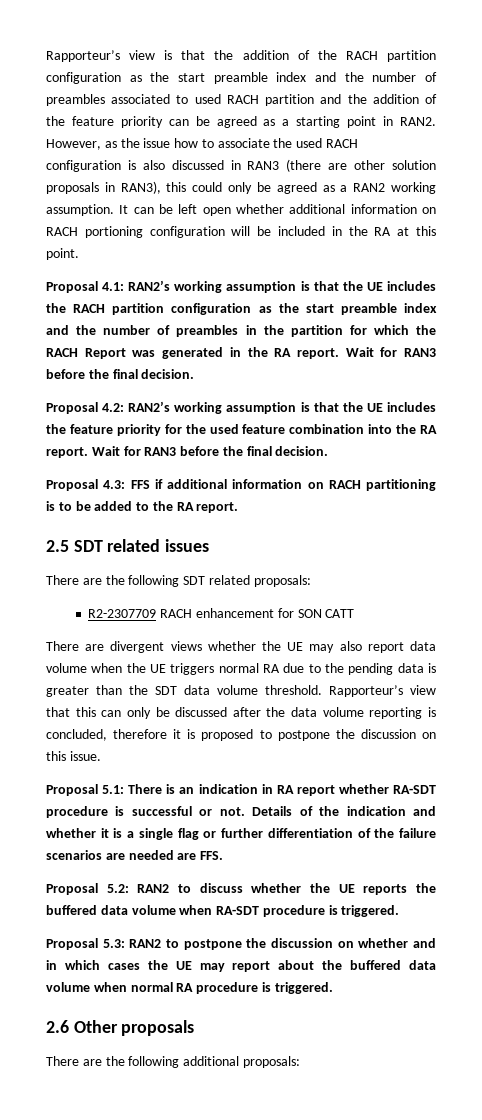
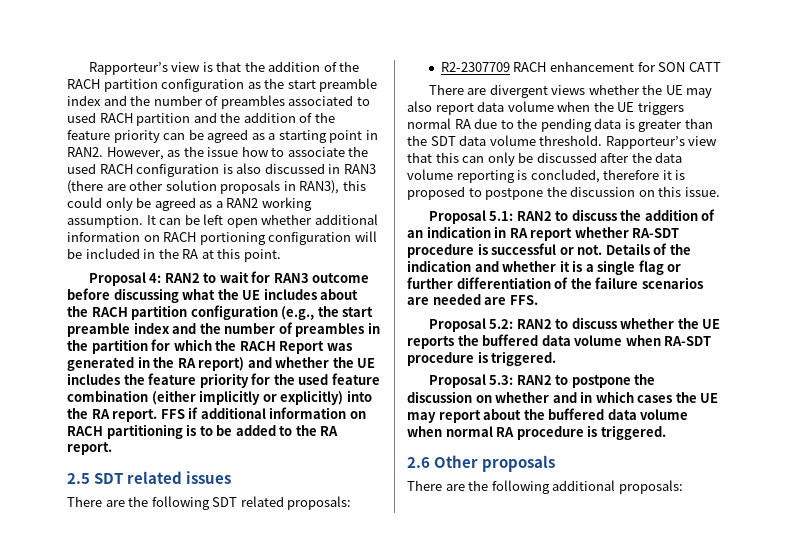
[102,280,436,293] [46,303,272,315] 4.1: RAN2’s working assumption is that the UE includes the RACH partition configuration as -> [149,271,370,283] [67,288,359,303] [67,305,315,320] 4: RAN2 to wait for RAN3 outcome before discussing what the UE includes about the RACH partition configuration (e.g.,
[296,347,436,359] [46,369,195,379] [46,401,339,414] report. Wait for RAN3 before the final decision. // Proposal 4.2: RAN2’s working assumption is that -> [198,357,330,371] report) and whether
[368,424,437,434] [46,446,329,458] [46,479,126,491] into the RA report. Wait for RAN3 before the final decision. // Proposal 4.3: -> [151,390,372,405] [67,408,158,422] (either implicitly or explicitly) into the RA report.
[128,784,176,794] There is -> [516,209,716,221] RAN2 to discuss the addition of

